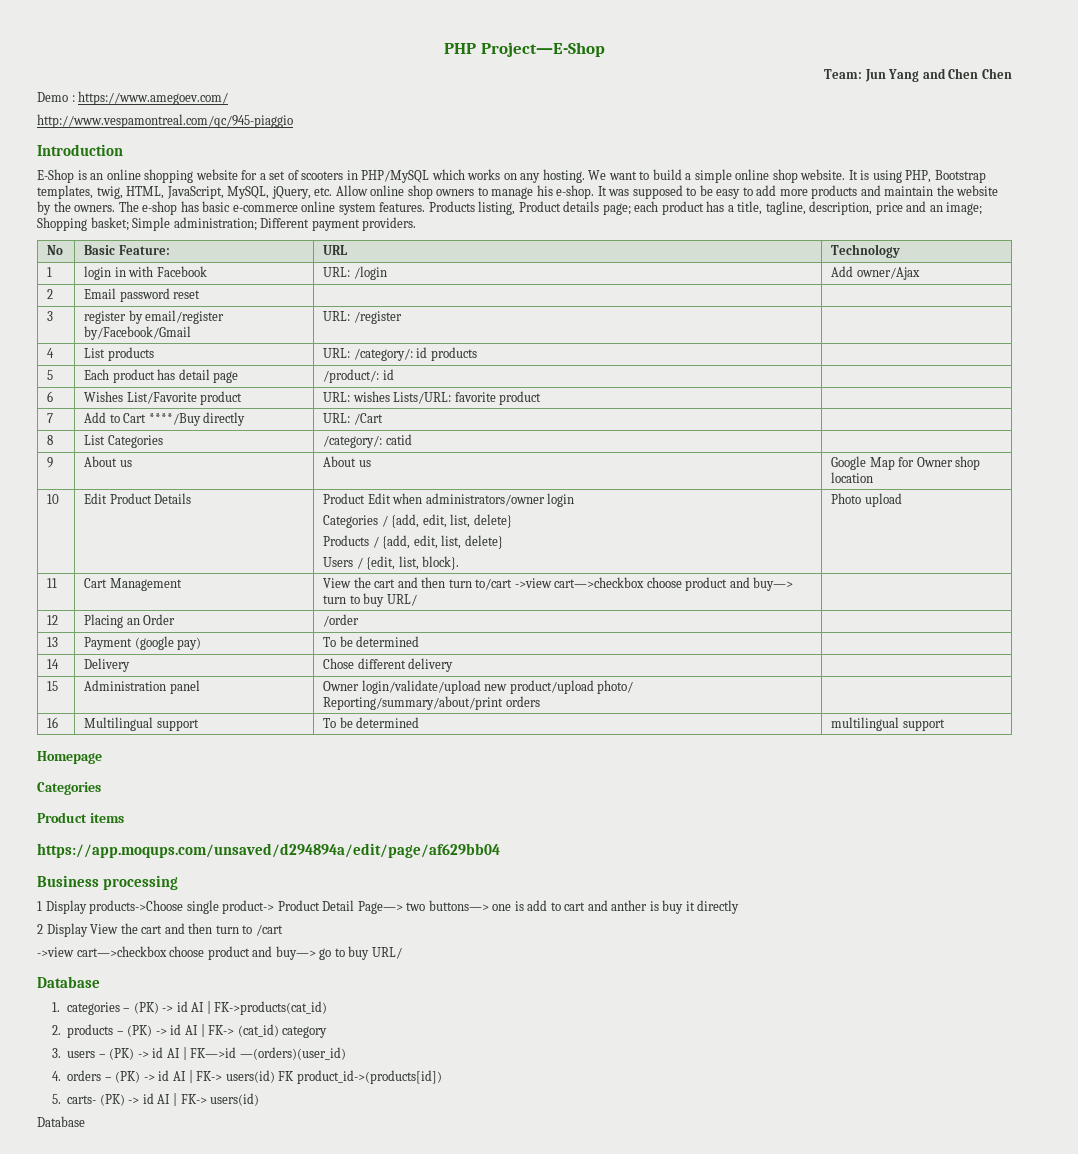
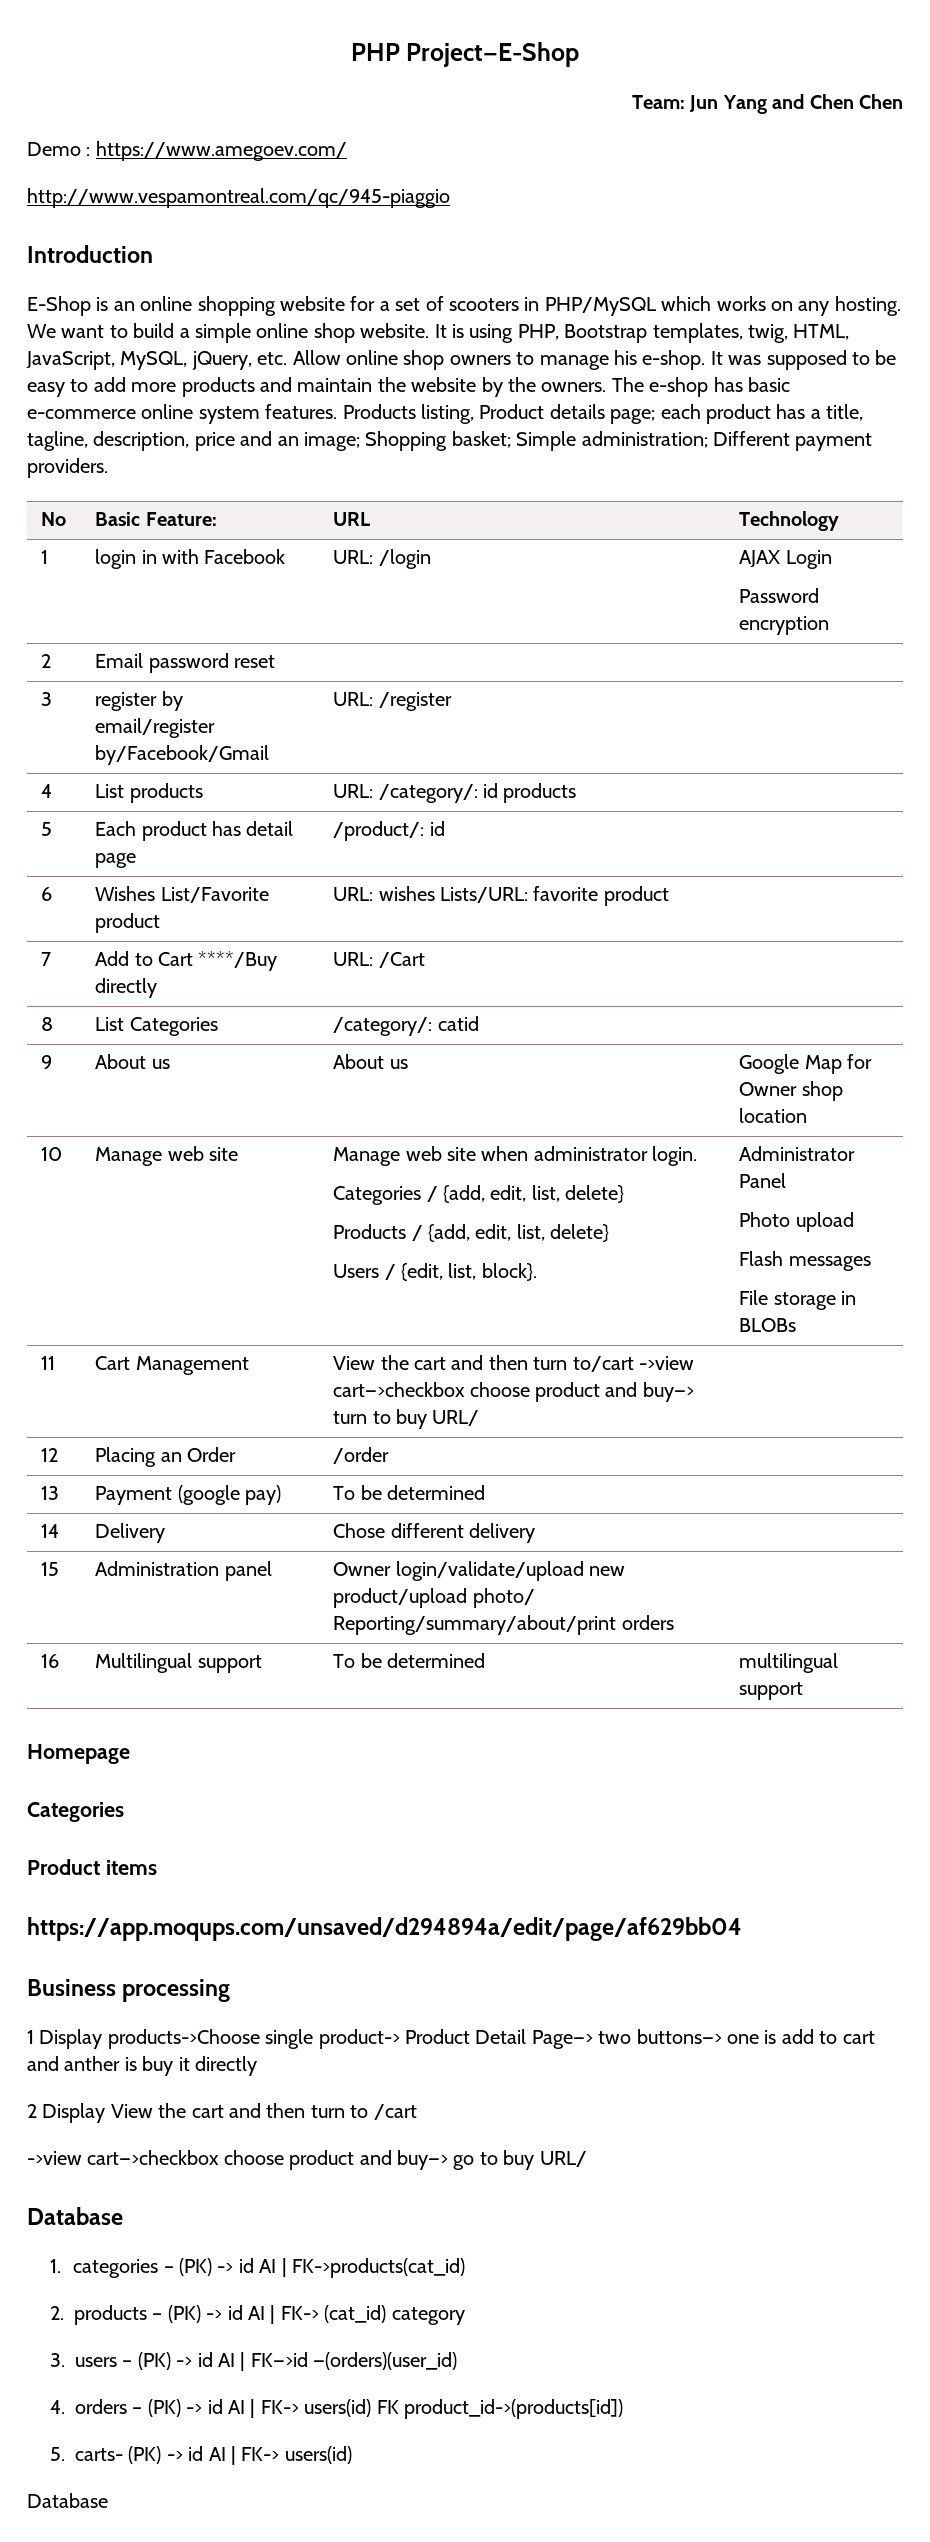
[831,266,920,280] Add owner/Ajax -> [739,550,832,569] [739,588,820,603] [739,616,830,635] AJAX Login // Password encryption
[84,493,192,504] [323,493,575,507] Edit Product Details | Product Edit when administrators/owner login -> [95,1146,239,1166] [333,1146,698,1166] Manage web site | Manage web site when administrator login.
(460, 563) none -> [739,1146,856,1161] [739,1173,787,1188] Administrator Panel //
(902, 500) none -> [739,1251,871,1271] [739,1290,857,1310] [739,1318,797,1332] // Flash messages // File storage in BLOBs

